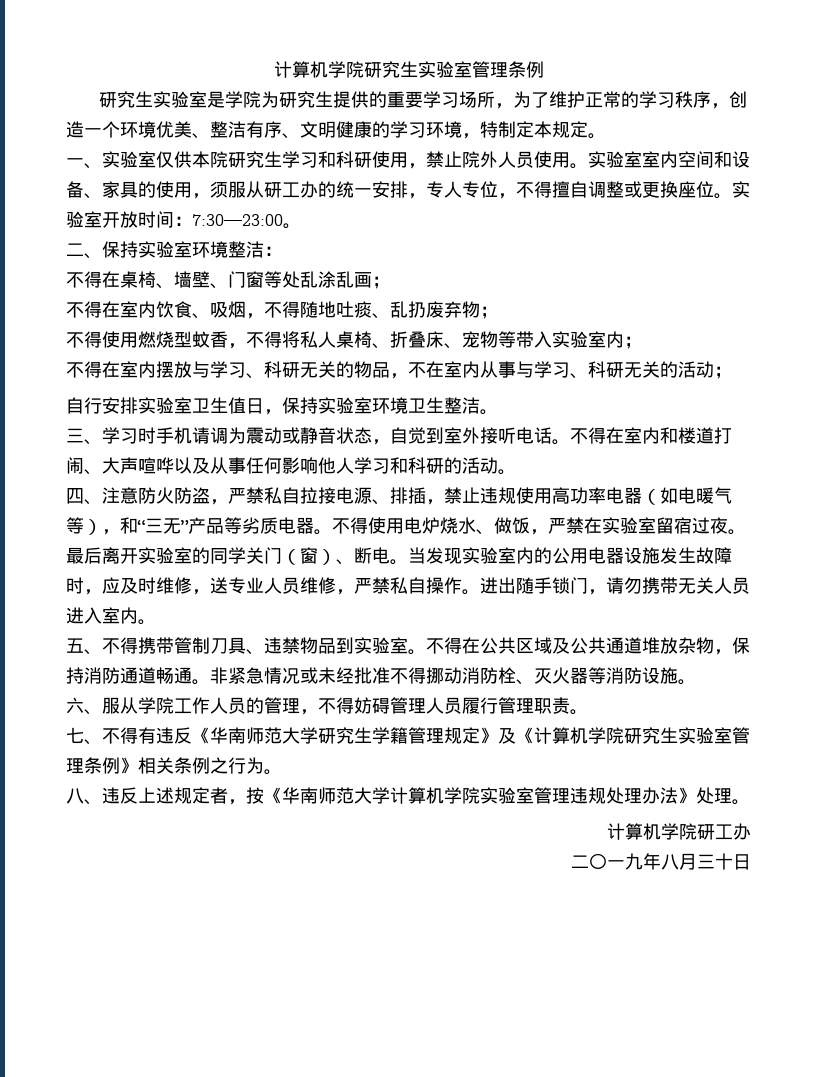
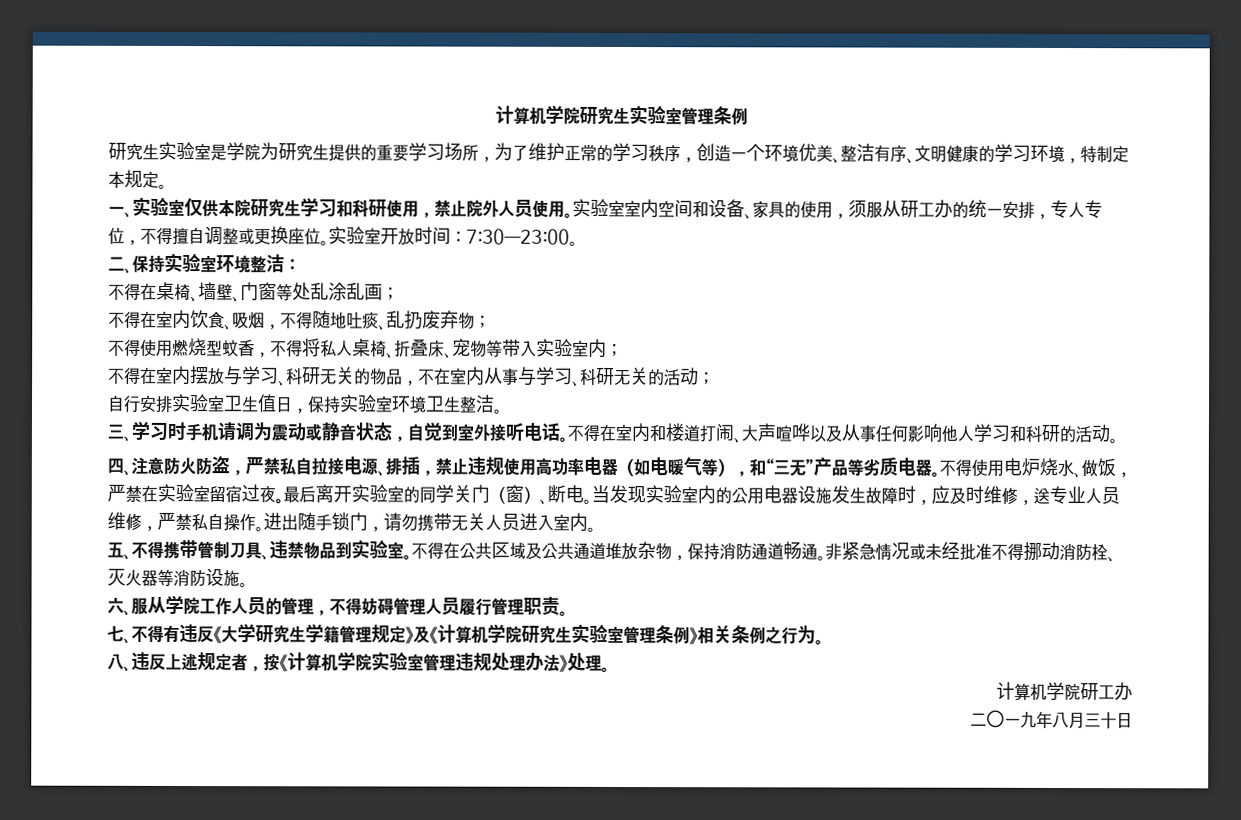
[210,727,282,744] 华南师范 -> (222, 635) none
[282,787,390,804] 华南师范大学 -> (288, 663) none

